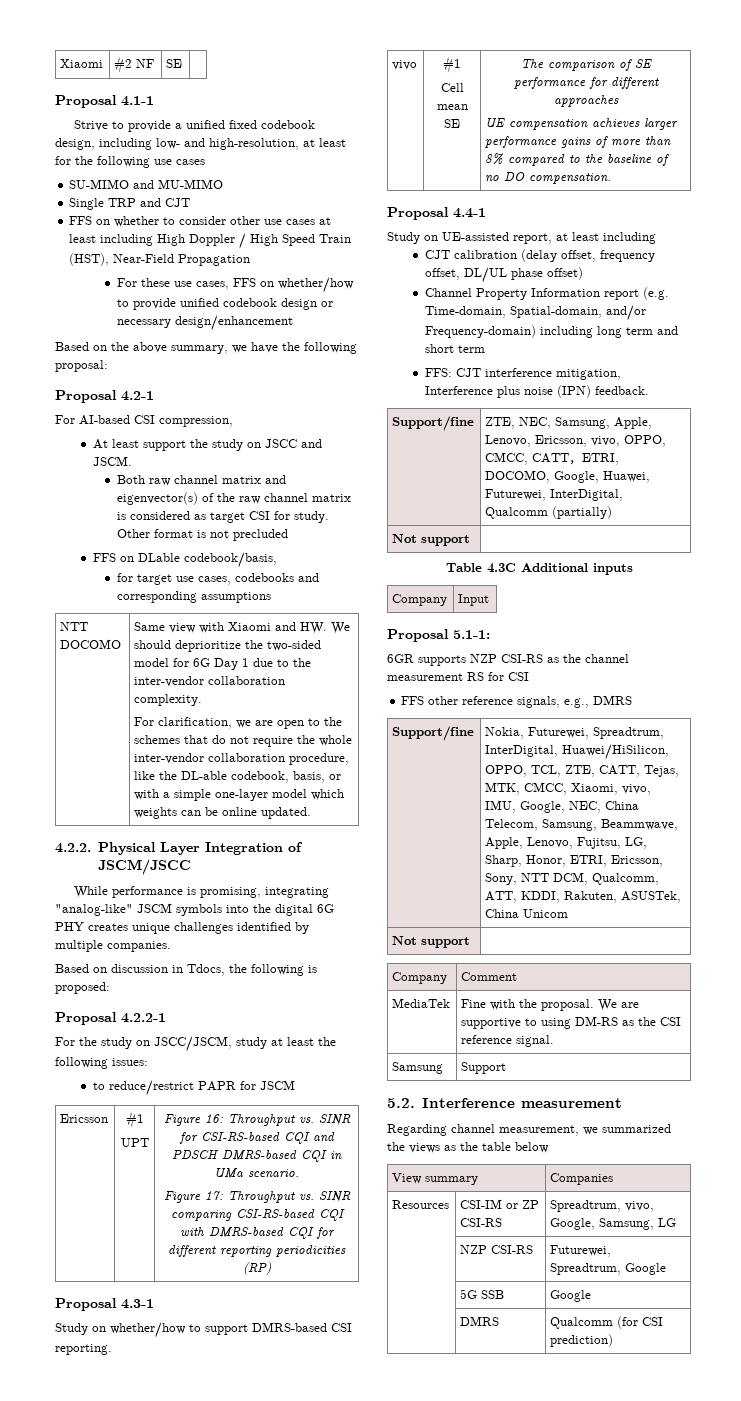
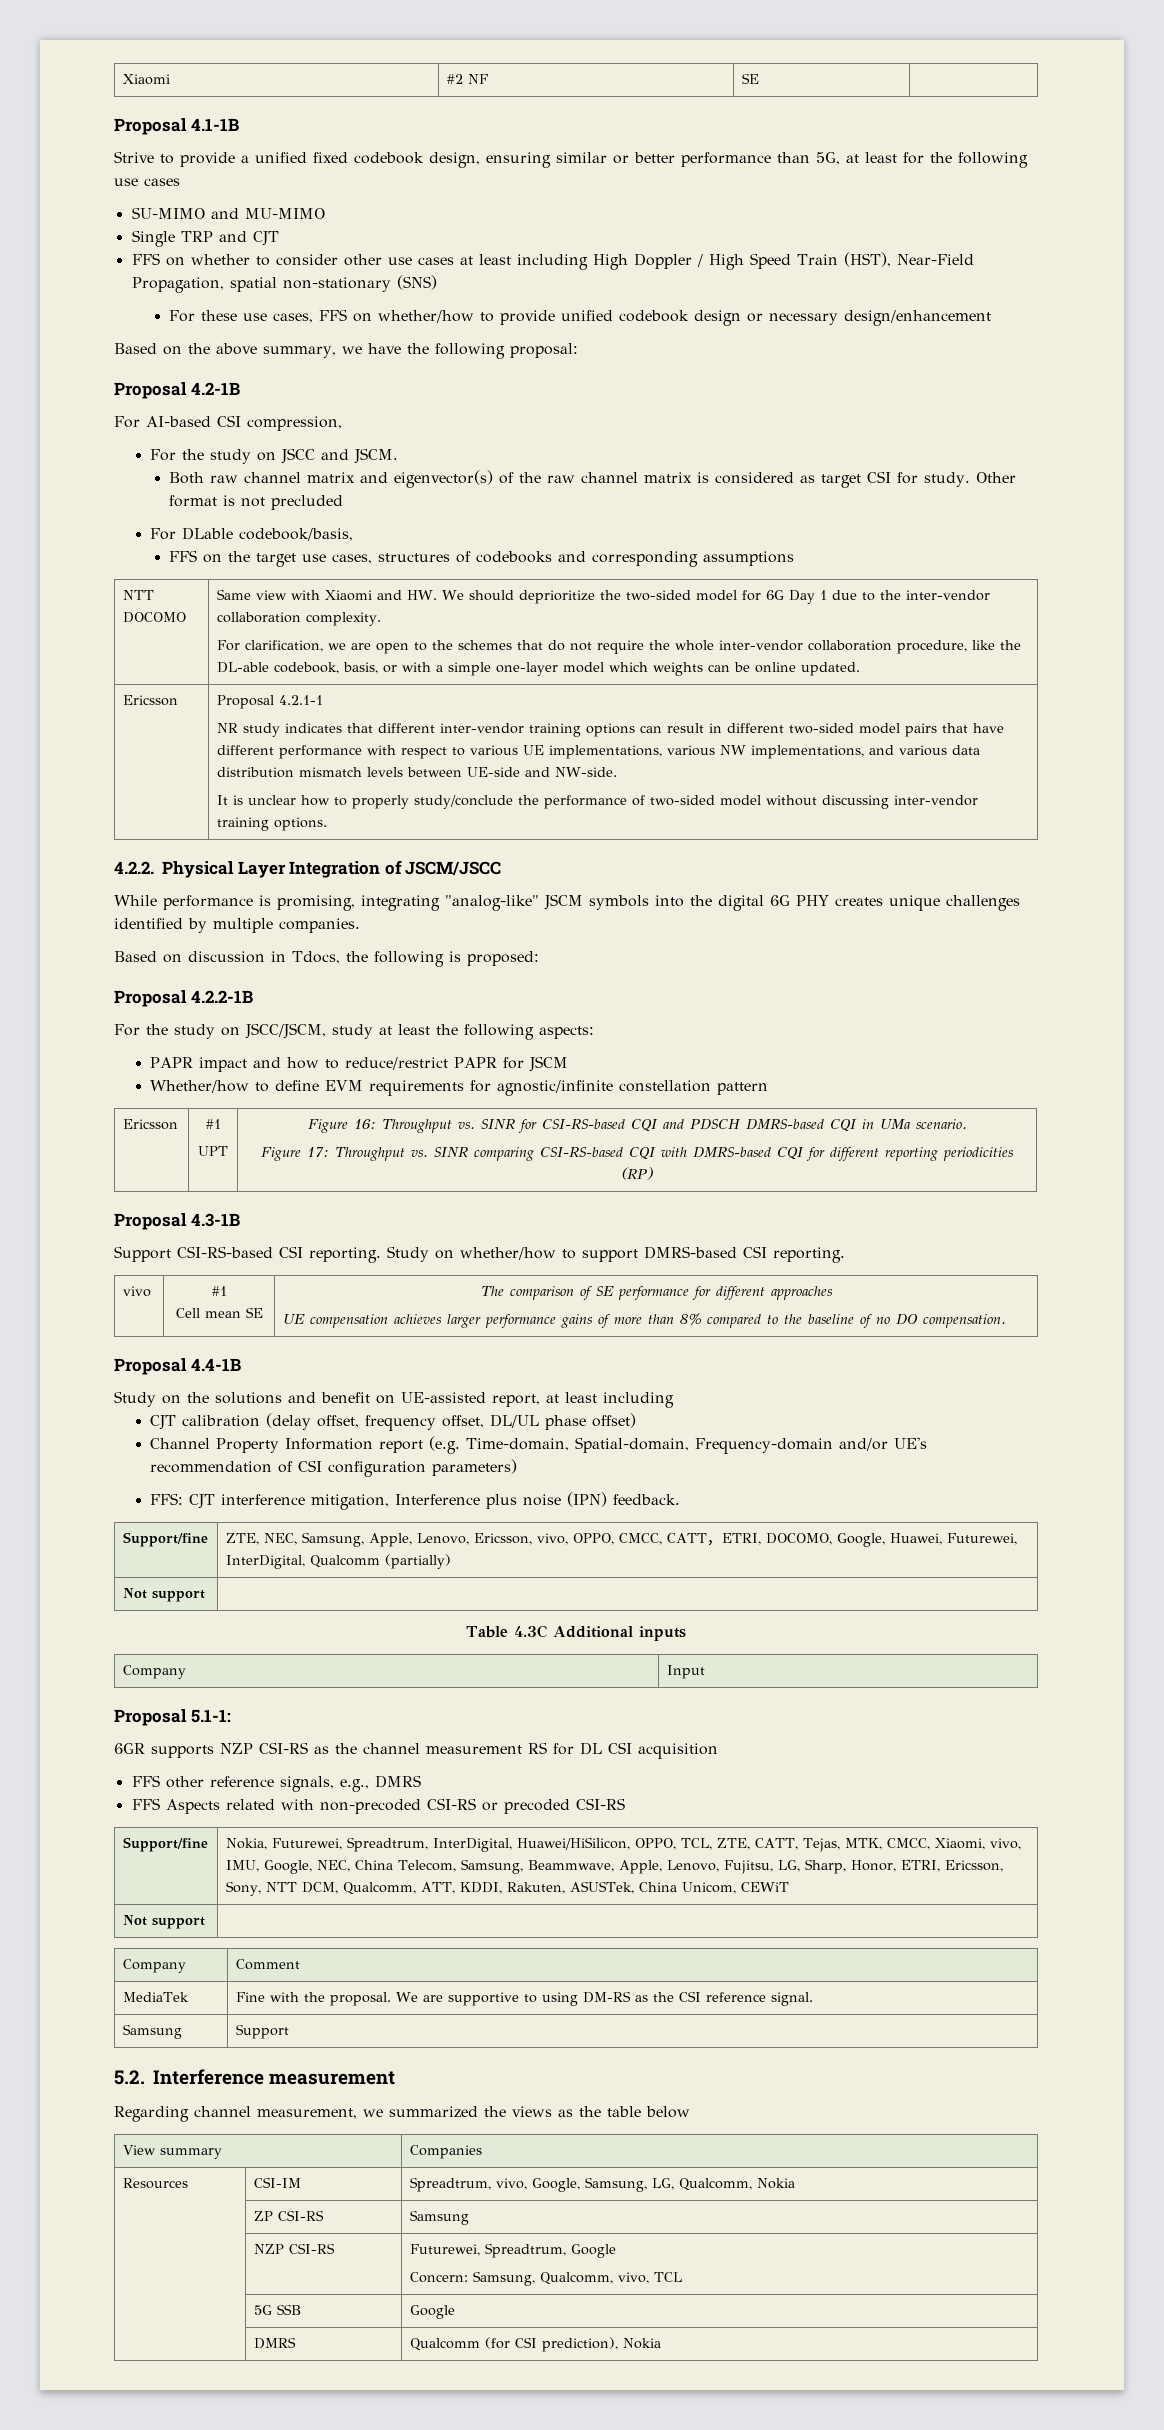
[121,96,154,106] 4.1-1 -> [190,118,239,131] 4.1-1B
[99,138,299,150] including low- and high-resolution, -> [486,152,840,168] ensuring similar or better performance than 5G,
[178,254,251,266] Propagation -> [131,275,437,293] Propagation, spatial non-stationary (SNS)
[121,391,154,401] 4.2-1 -> [190,382,240,395] 4.2-1B
[93,439,187,451] At least support -> [150,449,177,461] For
[93,553,135,562] FFS on -> [150,528,177,540] For
[116,573,133,582] for -> [169,550,251,563] FFS on the
(231, 580) none -> [378,551,472,563] structures of
(312, 813) none -> [122,695,178,706] [216,695,323,709] [216,723,1004,737] [216,745,980,759] [216,767,617,778] [216,795,978,809] [216,817,327,831] // Ericsson | Proposal 4.2.1-1 // NR study indicates that different inter-vendor training options can result in different two-sided model pairs that have different performance with respect to various UE implementations, various NW implementations, and various data distribution mismatch levels between UE-side and NW-side. // It is unclear how to properly study/conclude the performance of two-sided model without discussing inter-vendor training options.
[121,1013,166,1023] 4.2.2-1 -> [190,990,253,1003] 4.2.2-1B
[112,1058,148,1066] issues: // -> [539,1026,594,1039] [150,1057,320,1072] aspects: // PAPR impact and how
(296, 1085) none -> [150,1080,769,1096] // Whether/how to define EVM requirements for agnostic/infinite constellation pattern
[121,1299,154,1309] 4.3-1 // -> [190,1213,240,1227] [114,1246,381,1263] 4.3-1B // Support CSI-RS-based CSI reporting.
[453,208,486,218] [387,232,438,244] 4.4-1 // Study on -> [190,1358,241,1371] [114,1391,395,1407] 4.4-1B // Study on the solutions and benefit on
[606,305,647,321] [425,325,679,338] [425,344,486,353] and/or Frequency-domain) including long term and short term -> [695,1437,928,1454] [150,1459,518,1477] Frequency-domain and/or UE's recommendation of CSI configuration parameters)
[508,672,529,681] CSI -> [580,1742,718,1759] DL CSI acquisition
(633, 700) none -> [131,1798,625,1814] // FFS Aspects related with non-precoded CSI-RS or precoded CSI-RS
[523,909,569,918] Unicom -> [681,1882,789,1894] Unicom, CEWiT
[506,1200,540,1209] [460,1218,503,1227] or ZP CSI-RS -> (301, 2182) none
[658,1218,677,1227] LG -> [651,2178,795,2191] [253,2210,324,2221] [409,2210,469,2225] LG, Qualcomm, Nokia // | ZP CSI-RS | Samsung
(667, 1269) none -> [409,2271,682,2286] // Concern: Samsung, Qualcomm, vivo, TCL
[550,1334,614,1347] prediction) -> [541,2337,661,2352] prediction), Nokia

